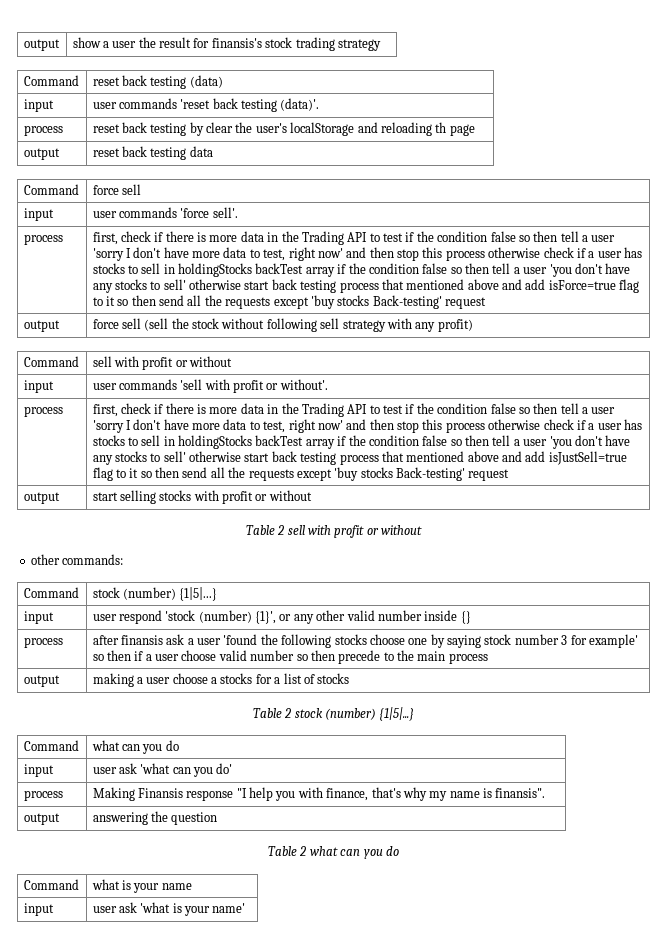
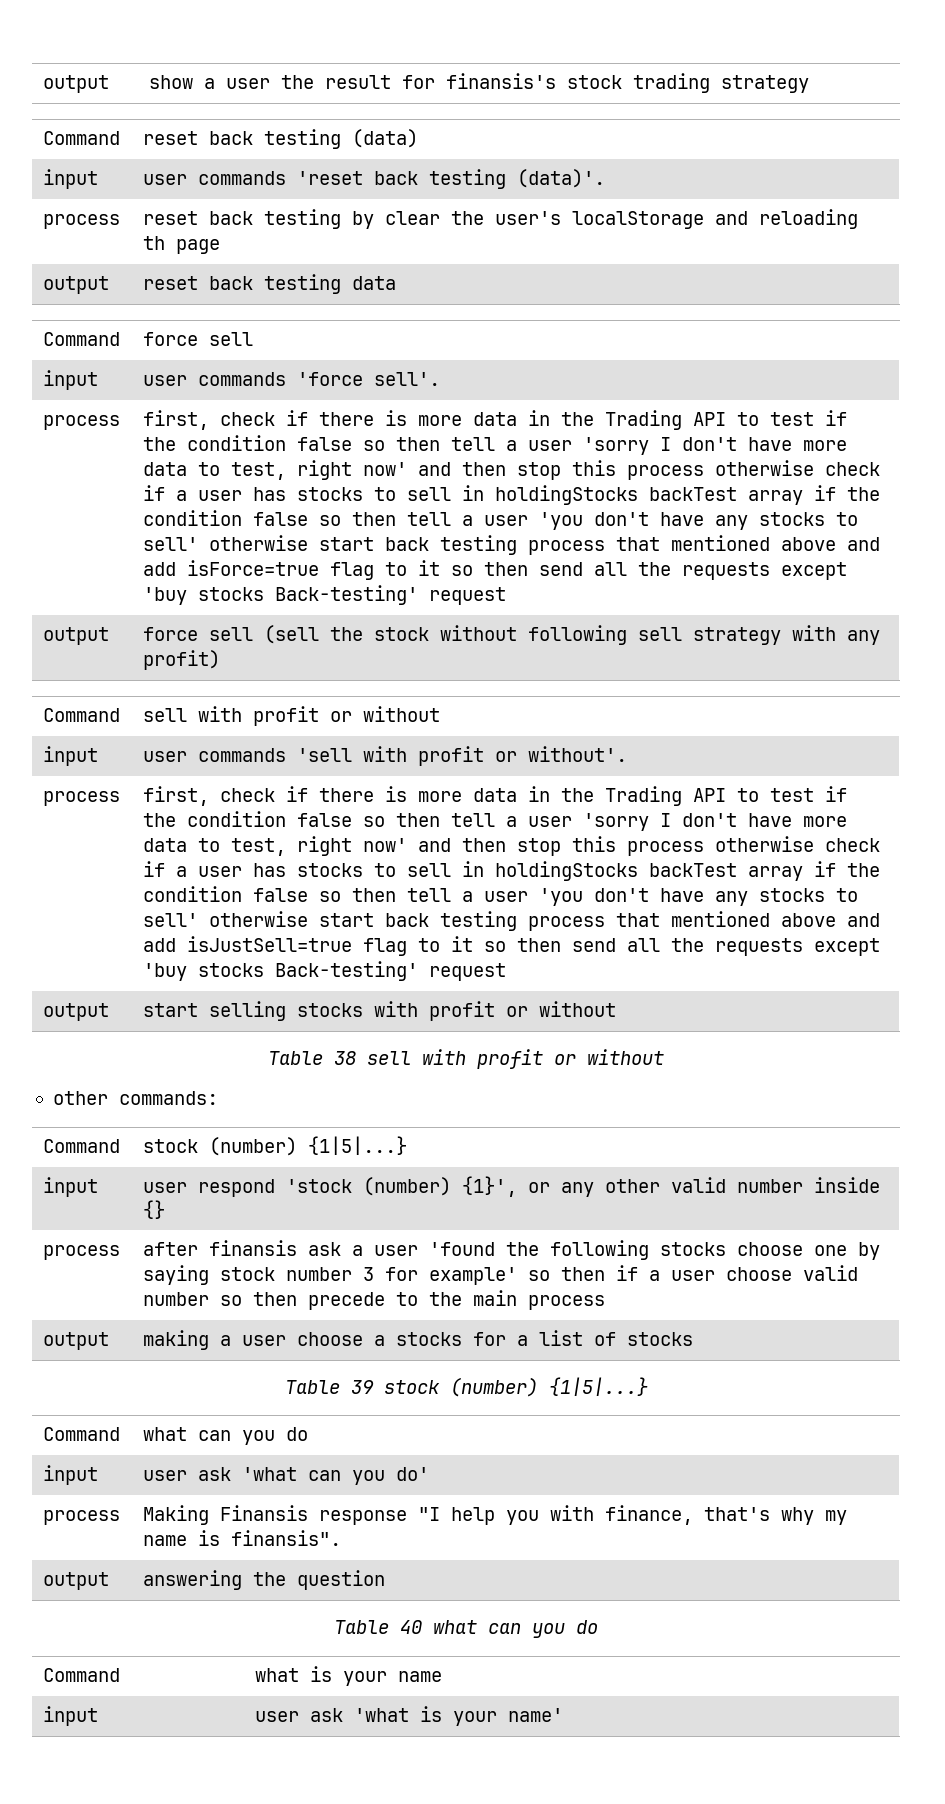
[277,525,285,535] 2 -> [334,1051,356,1065] 38
[284,708,292,718] 2 -> [350,1380,374,1394] 39
[299,846,307,856] 2 -> [400,1620,422,1634] 40

